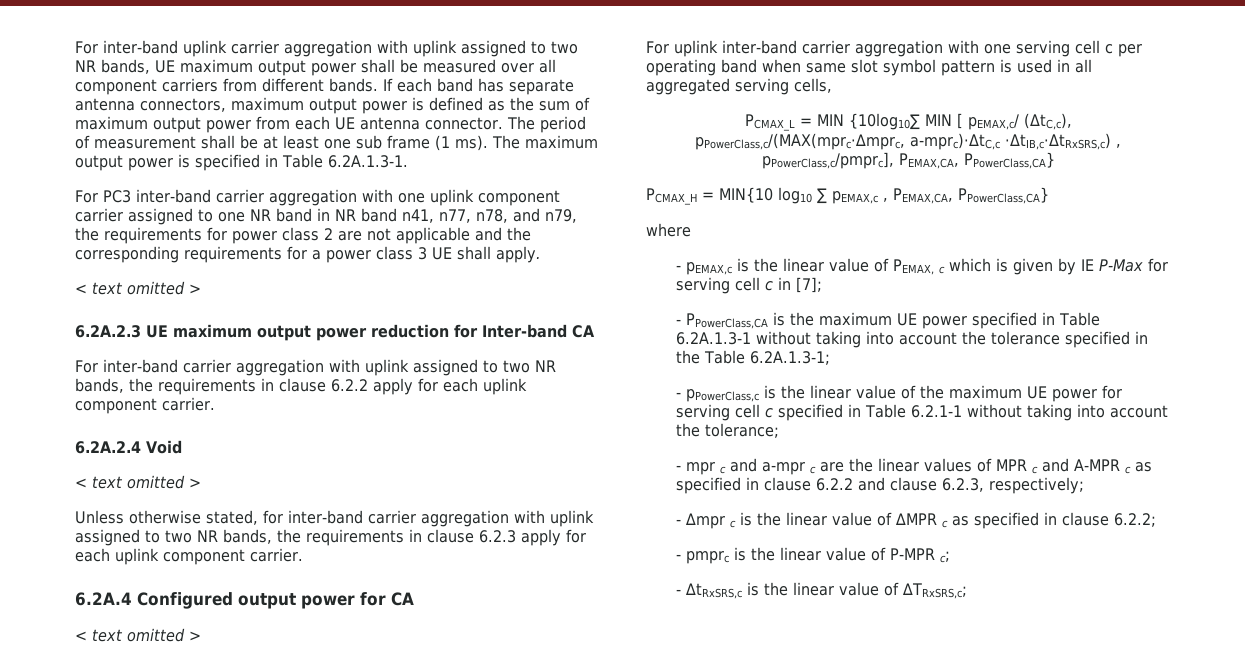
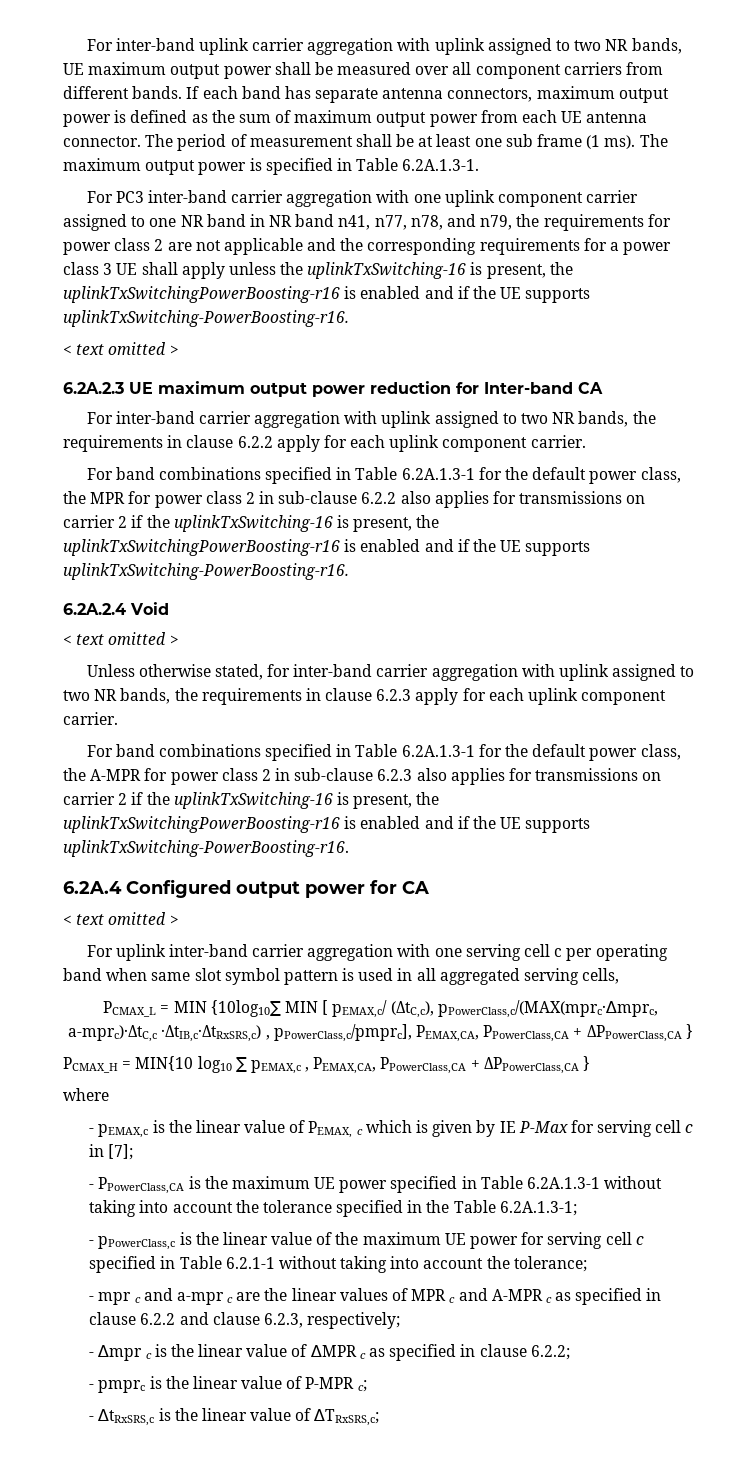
[496,246,541,263] apply. -> [181,262,573,279] [63,286,591,303] [63,310,349,327] apply unless the uplinkTxSwitching-16 is present, the uplinkTxSwitchingPowerBoosting-r16 is enabled and if the UE supports uplinkTxSwitching-PowerBoosting-r16.
(215, 404) none -> [86,467,681,484] [63,491,646,508] [63,515,440,532] [63,539,591,556] [63,563,349,580] // For band combinations specified in Table 6.2A.1.3-1 for the default power class, the MPR for power class 2 in sub-clause 6.2.2 also applies for transmissions on carrier 2 if the uplinkTxSwitching-16 is present, the uplinkTxSwitchingPowerBoosting-r16 is enabled and if the UE supports uplinkTxSwitching-PowerBoosting-r16.
(303, 555) none -> [86,744,681,761] [63,768,662,785] [63,792,440,809] [63,816,591,833] [63,840,349,857] // For band combinations specified in Table 6.2A.1.3-1 for the default power class, the A-MPR for power class 2 in sub-clause 6.2.3 also applies for transmissions on carrier 2 if the uplinkTxSwitching-16 is present, the uplinkTxSwitchingPowerBoosting-r16 is enabled and if the UE supports uplinkTxSwitching-PowerBoosting-r16.
[963,152,1055,169] PPowerClass,CA} -> [483,1024,693,1042] PPowerClass,CA + ΔPPowerClass,CA }
[958,187,1049,204] PPowerClass,CA} -> [380,1056,591,1074] PPowerClass,CA + ΔPPowerClass,CA }

